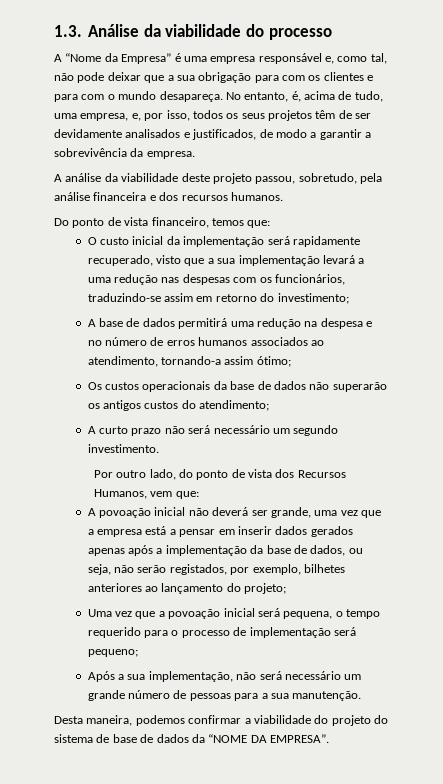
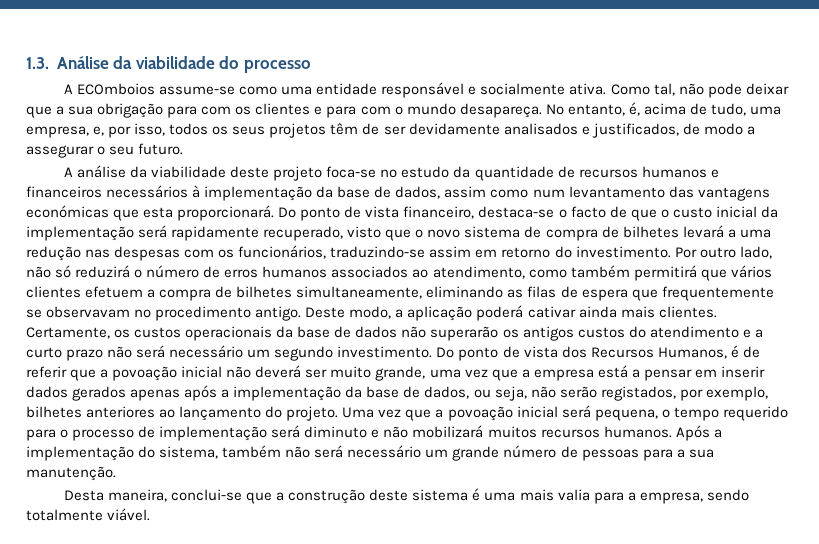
[65,53,368,64] “Nome da Empresa” é uma empresa responsável e, como -> [77,82,650,98] ECOmboios assume-se como uma entidade responsável e socialmente ativa. Como
[319,129,371,140] [54,148,195,159] garantir a sobrevivência da empresa. -> [26,143,184,158] assegurar o seu futuro.
[255,173,382,184] [54,192,283,201] passou, sobretudo, pela análise financeira e dos recursos humanos. // -> [326,166,719,181] [26,185,770,201] [26,205,275,221] foca-se no estudo da quantidade de recursos humanos e financeiros necessários à implementação da base de dados, assim como num levantamento das vantagens económicas que esta proporcionará.
[211,218,271,228] [87,237,97,245] temos que: // O -> [478,206,669,221] destaca-se o facto de que o
[207,255,320,266] a sua implementação -> [415,226,679,241] o novo sistema de compra de bilhetes
[277,293,349,304] [87,318,373,329] [87,340,102,346] investimento; // A base de dados permitirá uma redução na despesa e no -> [575,246,772,259] [26,265,143,278] investimento. Por outro lado, não só reduzirá o
[161,356,291,367] [87,382,102,390] tornando-a assim ótimo; // Os -> [528,265,772,281] [26,286,774,301] [26,305,717,321] [26,327,131,339] como também permitirá que vários clientes efetuem a compra de bilhetes simultaneamente, eliminando as filas de espera que frequentemente se observavam no procedimento antigo. Deste modo, a aplicação poderá cativar ainda mais clientes. Certamente, os
[199,400,270,411] [87,426,96,434] atendimento; // A -> [649,326,763,338] atendimento e a
[93,469,193,480] // Por outro lado, do -> [436,347,455,358] Do
[150,491,199,499] [87,508,96,516] vem que: // A -> [730,345,760,358] [26,366,109,381] é de referir que a
(268, 513) none -> [330,366,372,378] muito
[244,583,287,594] projeto; // -> [286,406,339,421] projeto.
[87,649,138,657] [87,671,233,682] pequeno; // Após a sua implementação, -> [304,425,722,441] [26,445,282,461] diminuto e não mobilizará muitos recursos humanos. Após a implementação do sistema, também
[135,715,388,726] [54,734,329,743] podemos confirmar a viabilidade do projeto do sistema de base de dados da “NOME DA EMPRESA”. -> [171,488,749,504] [26,508,151,521] conclui-se que a construção deste sistema é uma mais valia para a empresa, sendo totalmente viável.

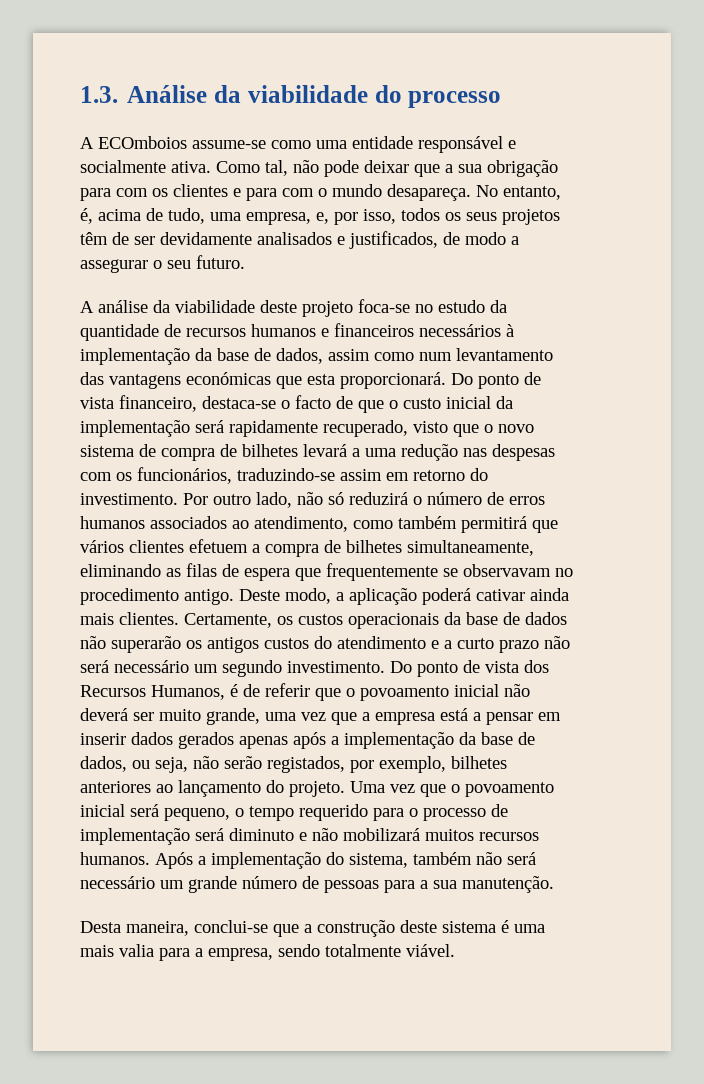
[100,366,178,381] a povoação -> [346,686,449,701] o povoamento
[435,406,513,421] a povoação -> [451,782,554,797] o povoamento
[594,409,658,421] pequena, -> [164,808,230,821] pequeno,

